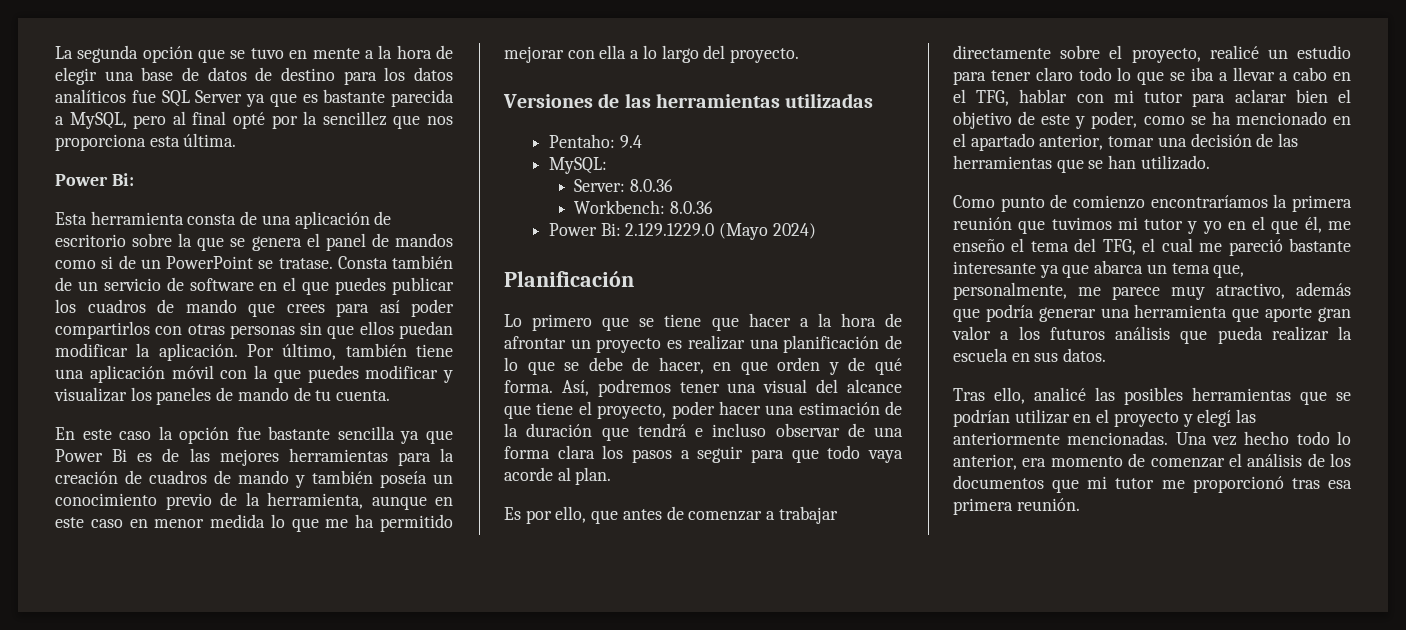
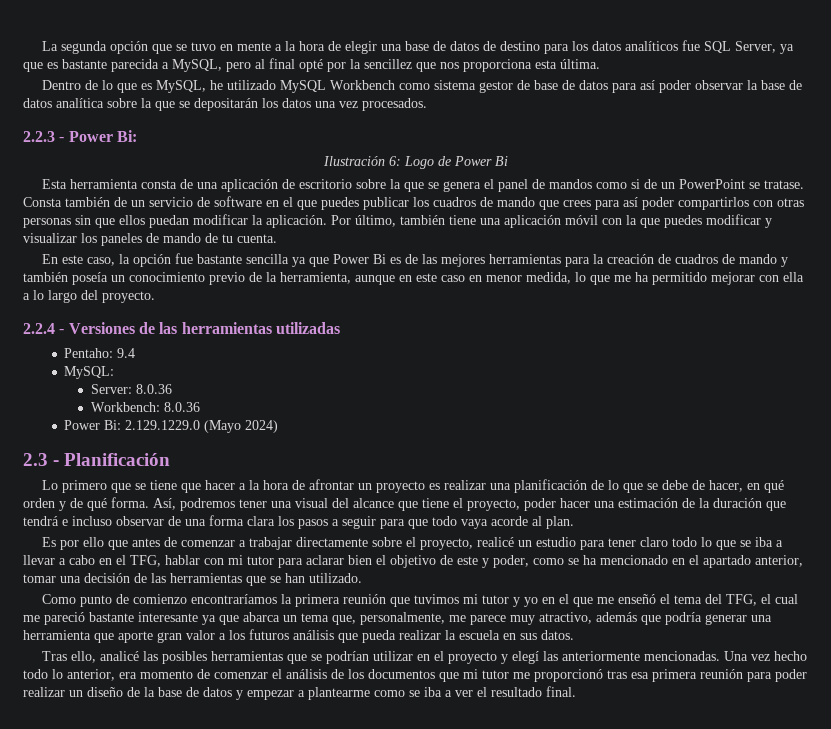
[195,90,243,103] Server -> [735,41,777,53] Server,
[55,173,134,186] Power Bi: -> [42,80,803,93] [23,98,427,111] [23,130,137,142] [322,156,508,169] Dentro de lo que es MySQL, he utilizado MySQL Workbench como sistema gestor de base de datos para así poder observar la base de datos analítica sobre la que se depositarán los datos una vez procesados. // 2.2.3 - Power Bi: // Ilustración 6: Logo de Power Bi
[119,431,152,440] caso -> [87,257,116,266] caso,
[210,514,266,528] medida -> [526,272,571,284] medida,
(800, 55) none -> [23,323,65,334] 2.2.4 -
(816, 231) none -> [23,453,60,466] 2.3 -
[740,361,768,375] que -> [764,480,785,493] qué
[555,506,587,523] ello, -> [83,537,105,547] ello
[1304,216,1351,233] [953,239,1005,252] él, me enseño -> [597,594,657,604] me enseñó
[1016,498,1080,511] reunión. -> [700,669,807,682] [23,686,576,700] reunión para poder realizar un diseño de la base de datos y empezar a plantearme como se iba a ver el resultado final.

